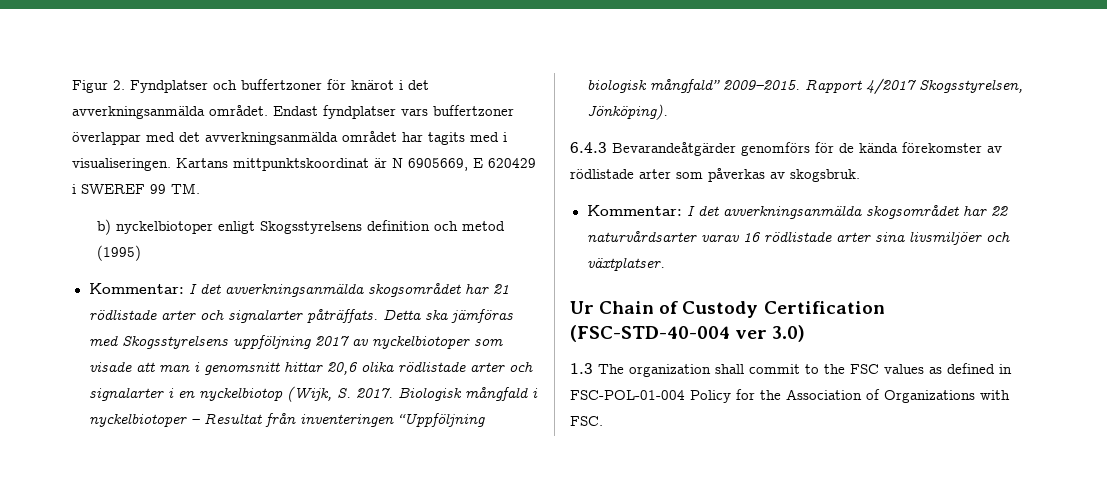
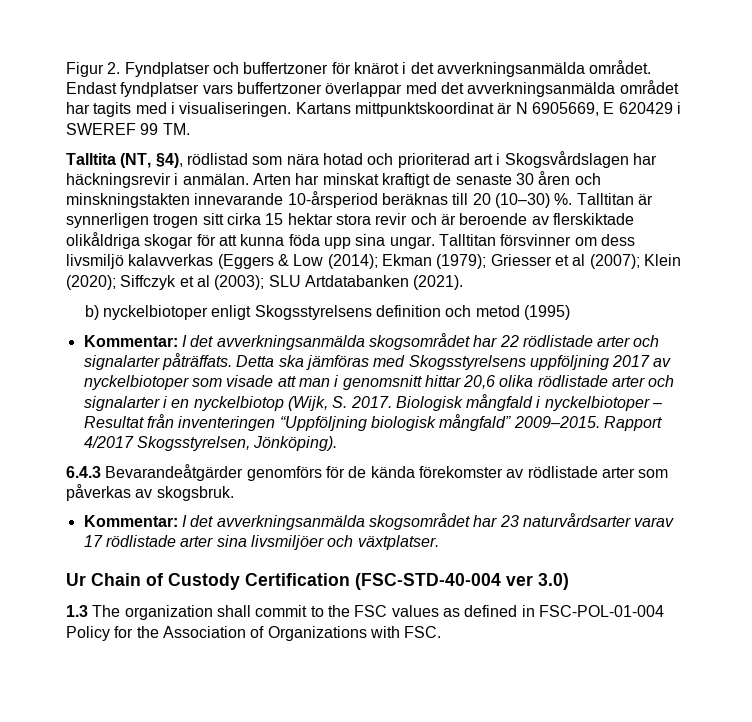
(200, 188) none -> [66,151,657,168] [66,171,601,188] [66,191,653,208] [66,213,634,228] [66,232,635,249] [66,254,681,269] [66,275,464,290] // Talltita (NT, §4), rödlistad som nära hotad och prioriterad art i Skogsvårdslagen har häckningsrevir i anmälan. Arten har minskat kraftigt de senaste 30 åren och minskningstakten innevarande 10-årsperiod beräknas till 20 (10–30) %. Talltitan är synnerligen trogen sitt cirka 15 hektar stora revir och är beroende av flerskiktade olikåldriga skogar för att kunna föda upp sina ungar. Talltitan försvinner om dess livsmiljö kalavverkas (Eggers & Low (2014); Ekman (1979); Griesser et al (2007); Klein (2020); Siffczyk et al (2003); SLU Artdatabanken (2021).
[492,284,509,294] 21 -> [499,335,519,347] 22
[990,206,1008,216] 22 -> [499,515,519,527] 23
[742,232,760,242] 16 -> [83,535,103,547] 17

